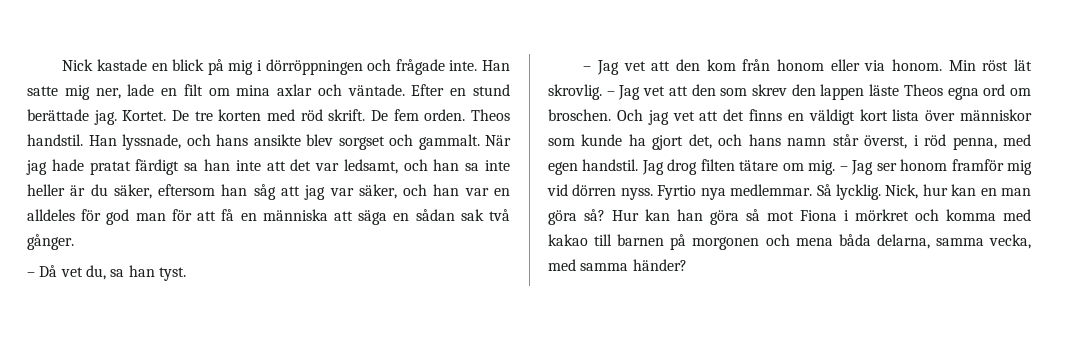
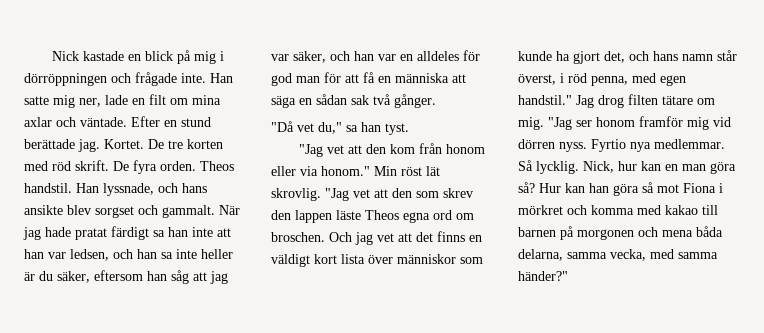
[393,109,419,121] fem -> [133,160,157,174] fyra
[290,159,398,174] det var ledsamt, -> [24,249,109,261] han var ledsen,
[27,265,106,280] – Då vet du, -> [271,121,342,134] "Då vet du,"
[583,60,620,75] – Jag -> [298,144,323,157] "Jag
[892,59,943,71] honom. -> [321,166,370,176] honom."
[606,85,641,100] – Jag -> [325,188,349,201] "Jag
[582,159,639,171] handstil. -> [518,95,572,105] handstil."
[839,160,874,175] – Jag -> [548,117,572,130] "Jag
[632,259,687,271] händer? -> [518,271,568,281] händer?"

